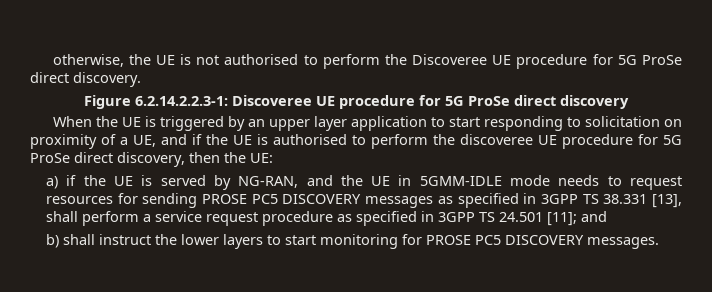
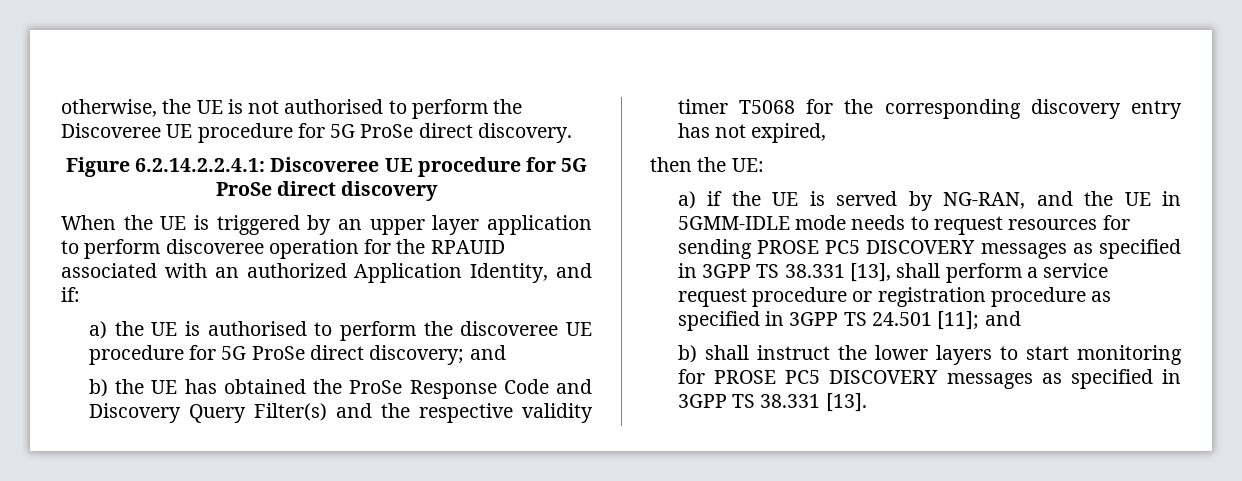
[135,96,228,106] 6.2.14.2.2.3-1: -> [134,158,265,172] 6.2.14.2.2.4.1:
[448,116,682,131] [30,134,202,149] start responding to solicitation on proximity of a UE, and if -> [84,239,505,259] [61,263,592,283] [61,287,80,302] [88,321,107,339] perform discoveree operation for the RPAUID associated with an authorized Application Identity, and if: // a)
[117,152,185,167] discovery, -> [369,345,506,365] [88,379,593,399] [88,403,593,423] [677,99,1182,119] [677,123,827,143] discovery; and // b) the UE has obtained the ProSe Response Code and Discovery Query Filter(s) and the respective validity timer T5068 for the corresponding discovery entry has not expired, //
(333, 218) none -> [852,287,1086,307] or registration procedure
[586,237,659,249] messages. -> [946,369,1181,389] [677,393,867,412] messages as specified in 3GPP TS 38.331 [13].

